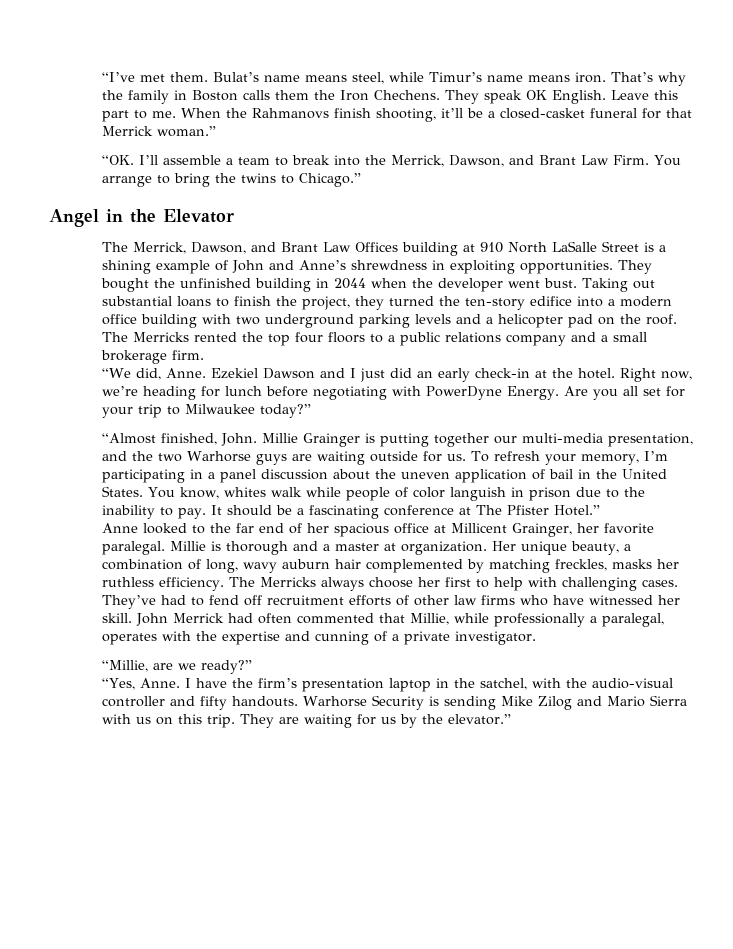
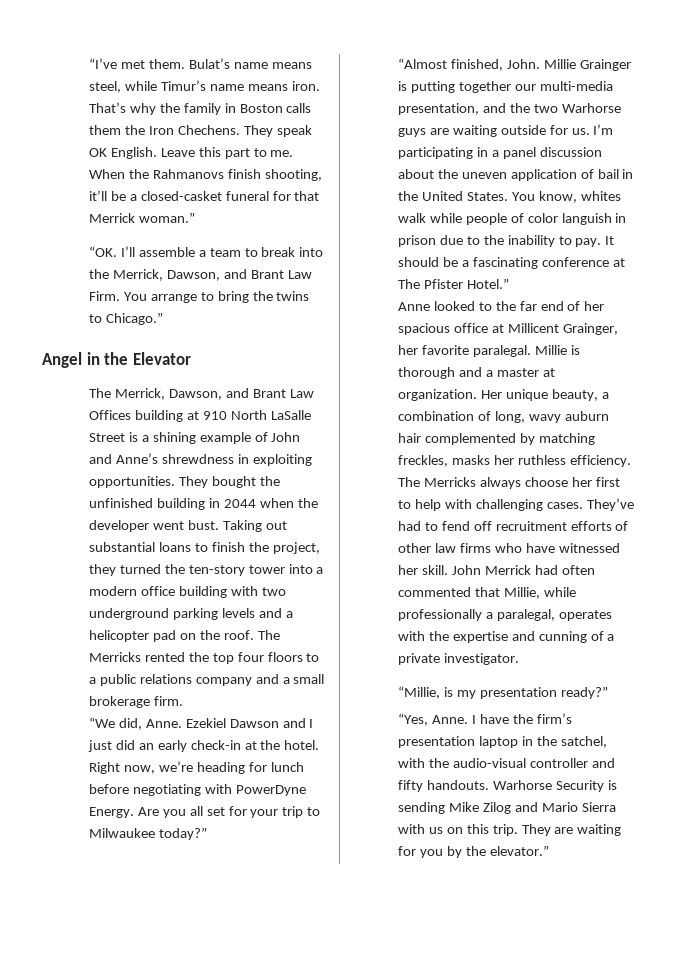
[529,296,572,306] edifice -> [248,565,285,574] tower
[470,451,639,465] To refresh your memory, -> (590, 131) none
[152,663,196,670] are we -> [443,687,557,699] is my presentation
[380,717,396,724] us -> [419,849,443,858] you

